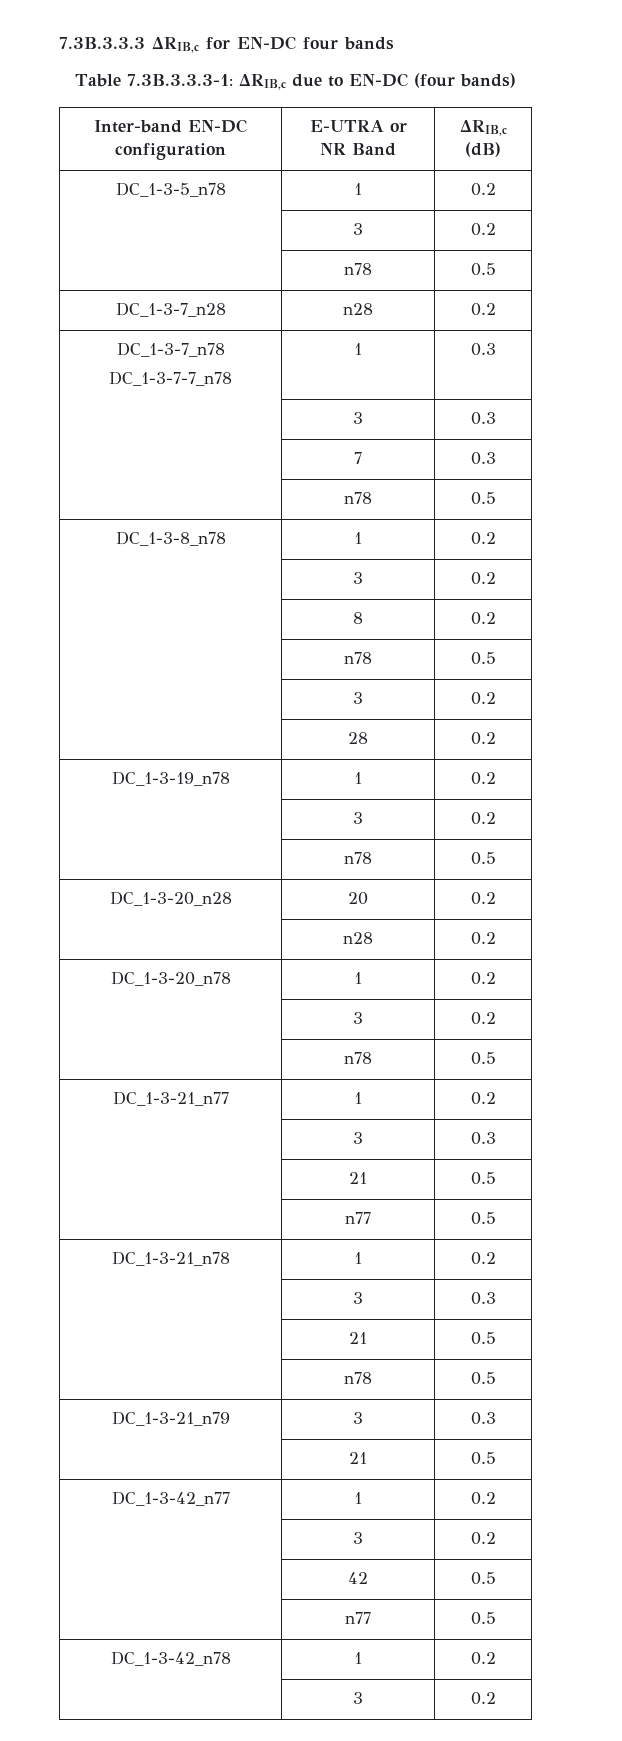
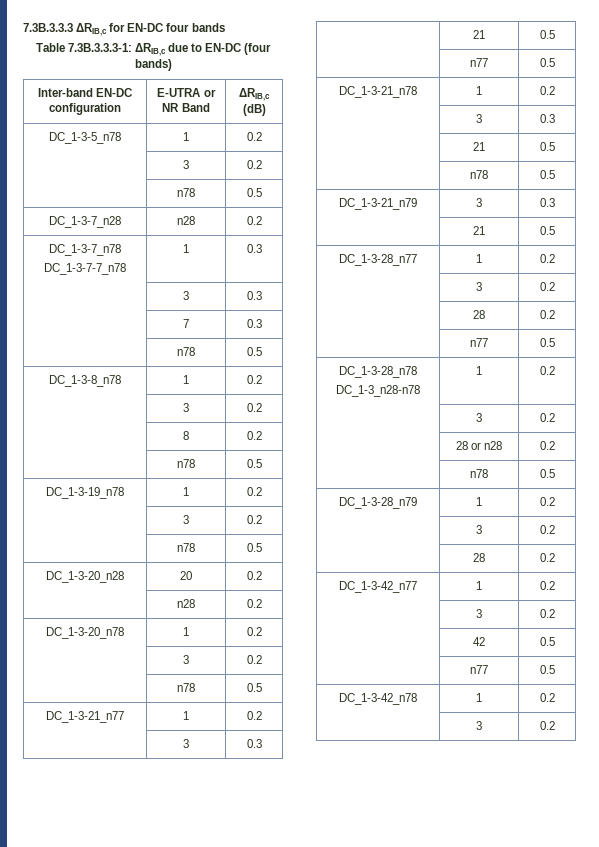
[353,692,363,704] [470,692,496,705] [348,732,368,744] [470,732,496,745] // | 3 | 0.2 // | 28 | 0.2 -> (262, 463) none
(496, 1458) none -> [339,254,417,266] [476,254,482,263] [539,254,555,263] [476,282,482,291] [539,282,555,291] [473,310,485,319] [539,310,555,319] [470,338,488,347] [539,338,555,347] [339,366,417,378] [336,385,420,397] [476,366,482,375] [539,366,555,375] [476,413,482,422] [539,413,555,422] [455,441,503,450] [539,441,555,450] [470,469,488,478] [539,469,555,478] [339,497,417,509] [476,497,482,506] [539,497,555,506] [476,525,482,534] [539,525,555,534] [473,553,485,562] [539,553,555,562] // DC_1-3-28_n77 | 1 | 0.2 // | 3 | 0.2 // | 28 | 0.2 // | n77 | 0.5 // DC_1-3-28_n78 // DC_1-3_n28-n78 | 1 | 0.2 // | 3 | 0.2 // | 28 or n28 | 0.2 // | n78 | 0.5 // DC_1-3-28_n79 | 1 | 0.2 // | 3 | 0.2 // | 28 | 0.2

